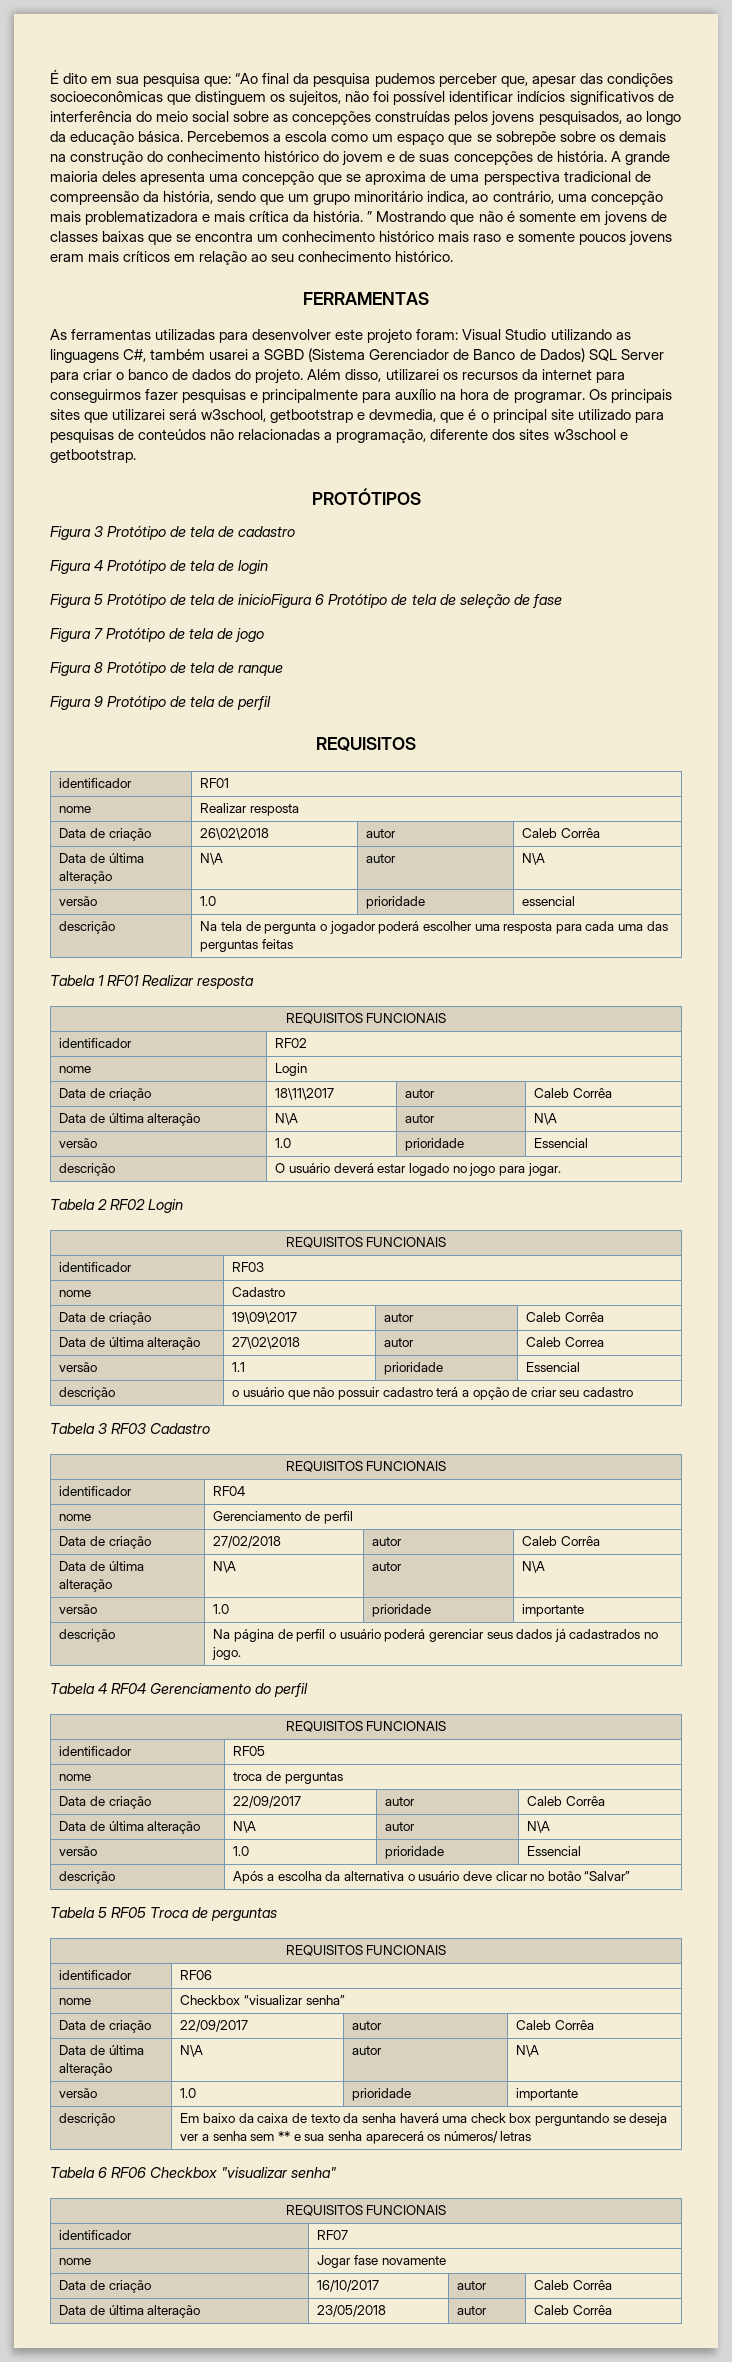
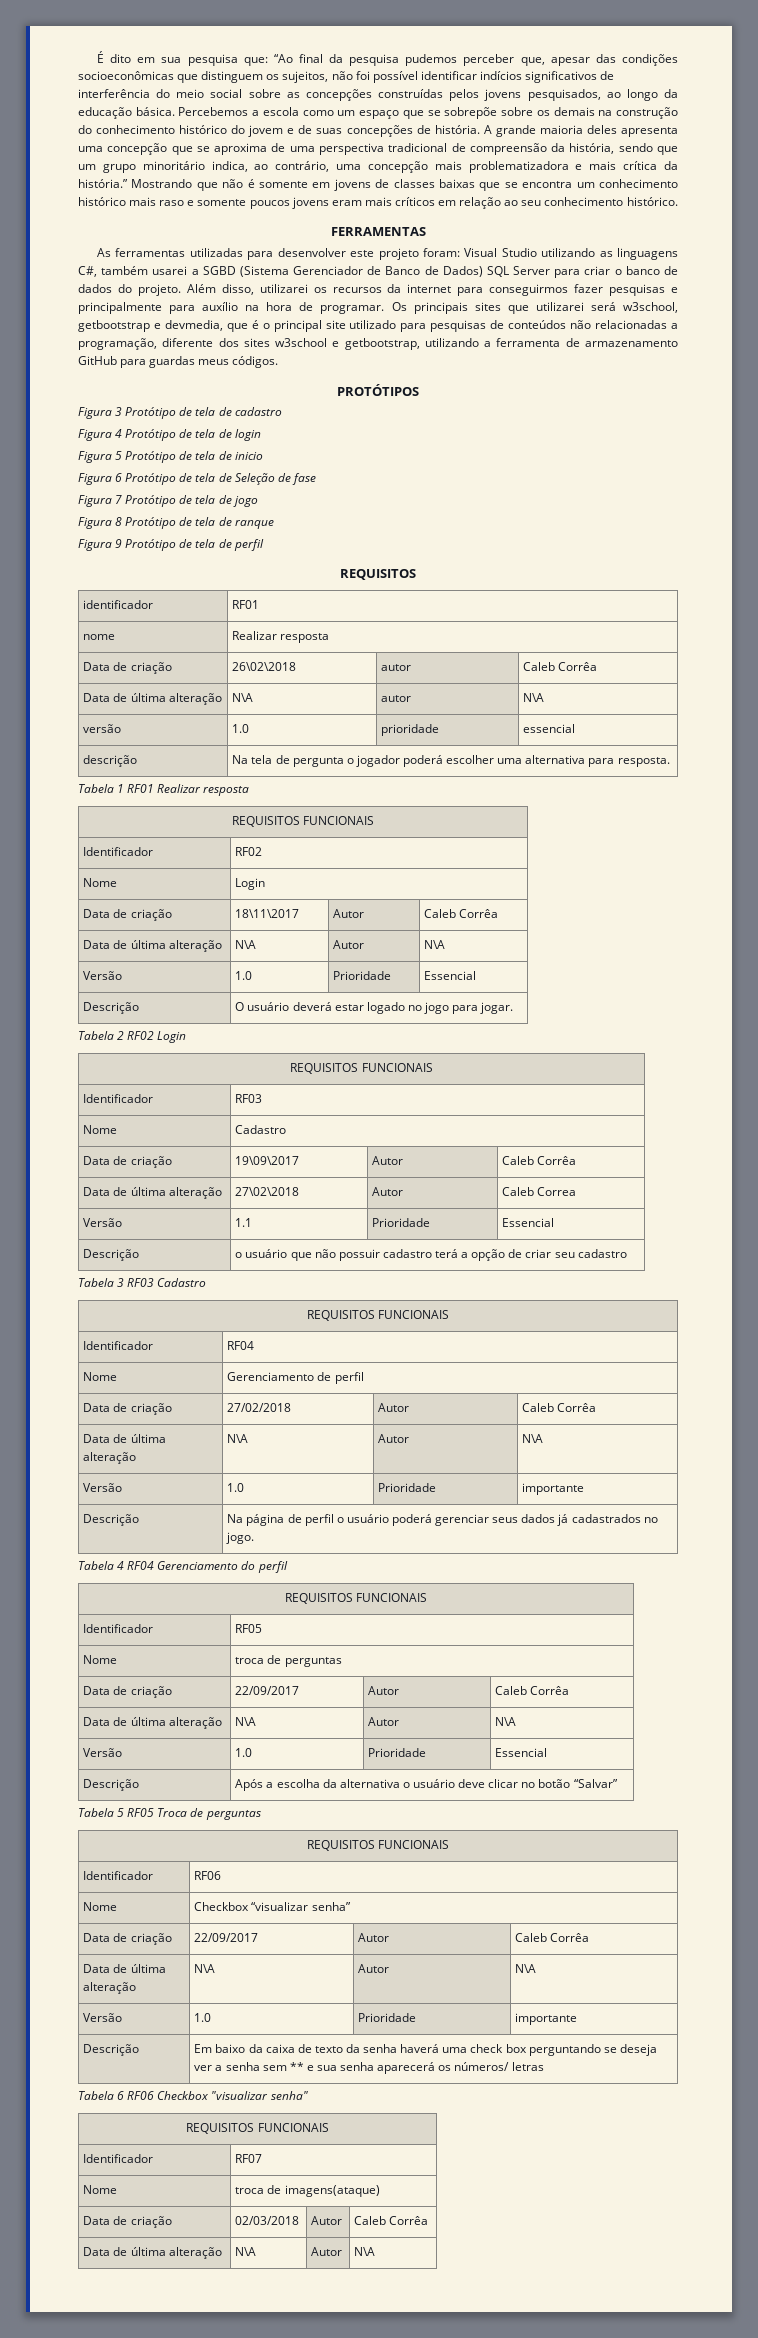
[313,211,373,222] história. ” -> [78,179,128,188] história.”
[50,449,136,463] getbootstrap. -> [344,338,678,350] [78,356,279,368] getbootstrap, utilizando a ferramenta de armazenamento GitHub para guardas meus códigos.
[238,594,313,608] inicioFigura -> [234,452,263,460] [78,473,112,485] inicio // Figura
[459,594,510,608] seleção -> [234,473,275,485] Seleção
[503,921,668,934] [200,939,294,952] resposta para cada uma das perguntas feitas -> [525,755,670,767] alternativa para resposta.
[59,1038,133,1048] identificador -> [83,847,154,856] Identificador
[59,1066,92,1073] nome -> [83,878,118,887] Nome
[405,1089,436,1098] [534,1088,613,1098] [59,1113,201,1126] [275,1113,299,1125] [405,1114,436,1123] [534,1113,558,1125] [59,1138,98,1148] [275,1138,292,1148] [405,1138,465,1151] [534,1138,589,1148] [59,1163,116,1176] autor | Caleb Corrêa // Data de última alteração | N\A | autor | N\A // versão | 1.0 | prioridade | Essencial // descrição -> [333,909,365,918] [424,909,499,918] [83,940,222,952] [235,940,257,949] [333,940,365,949] [424,940,446,949] [83,971,123,980] [235,971,253,980] [333,971,392,980] [424,971,477,980] [83,1002,140,1014] Autor | Caleb Corrêa // Data de última alteração | N\A | Autor | N\A // Versão | 1.0 | Prioridade | Essencial // Descrição
[59,1262,133,1272] identificador -> [83,1094,154,1103] Identificador
[59,1290,92,1297] nome -> [83,1125,118,1134] Nome
[384,1313,415,1322] autor -> [372,1156,404,1165] Autor
[384,1338,415,1347] autor -> [372,1187,404,1196] Autor
[59,1362,98,1372] versão -> [83,1218,123,1227] Versão
[384,1362,444,1375] [526,1362,581,1372] [59,1387,116,1400] prioridade | Essencial // descrição -> [372,1218,431,1227] [502,1218,555,1227] [83,1249,140,1261] Prioridade | Essencial // Descrição
[59,1486,133,1496] identificador -> [83,1341,154,1350] Identificador
[59,1514,92,1521] nome -> [83,1372,118,1381] Nome
[372,1537,403,1546] [522,1536,601,1546] [59,1561,144,1571] [59,1579,113,1592] [213,1561,237,1573] [372,1562,403,1571] [522,1561,546,1573] [59,1604,98,1614] [213,1604,230,1614] [372,1604,432,1617] [522,1604,585,1617] [59,1629,116,1642] autor | Caleb Corrêa // Data de última alteração | N\A | autor | N\A // versão | 1.0 | prioridade | importante // descrição -> [378,1403,410,1412] [522,1403,597,1412] [83,1434,166,1443] [83,1452,137,1464] [227,1434,249,1443] [378,1434,410,1443] [522,1434,544,1443] [83,1483,123,1492] [227,1483,245,1492] [378,1483,437,1492] [522,1483,585,1495] [83,1514,140,1526] Autor | Caleb Corrêa // Data de última alteração | N\A | Autor | N\A // Versão | 1.0 | Prioridade | importante // Descrição
[59,1746,133,1756] identificador -> [83,1624,154,1633] Identificador
[59,1774,92,1781] nome -> [83,1655,118,1664] Nome
[385,1797,416,1806] [527,1796,606,1806] [59,1821,201,1834] [233,1821,257,1833] [385,1822,416,1831] [527,1821,551,1833] [59,1846,98,1856] [233,1846,250,1856] [385,1846,445,1859] [527,1846,582,1856] [59,1871,116,1884] autor | Caleb Corrêa // Data de última alteração | N\A | autor | N\A // versão | 1.0 | prioridade | Essencial // descrição -> [368,1686,400,1695] [495,1686,570,1695] [83,1717,222,1729] [235,1717,257,1726] [368,1717,400,1726] [495,1717,517,1726] [83,1748,123,1757] [235,1748,253,1757] [368,1748,427,1757] [495,1748,548,1757] [83,1779,140,1791] Autor | Caleb Corrêa // Data de última alteração | N\A | Autor | N\A // Versão | 1.0 | Prioridade | Essencial // Descrição
[59,1970,133,1980] identificador -> [83,1871,154,1880] Identificador
[59,1998,92,2005] nome -> [83,1902,118,1911] Nome
[352,2021,383,2030] [516,2020,595,2030] [59,2045,144,2055] [59,2063,113,2076] [180,2045,204,2057] [352,2046,383,2055] [516,2045,540,2057] [59,2088,98,2098] [180,2088,197,2098] [352,2088,412,2101] [516,2088,579,2101] [59,2113,116,2126] autor | Caleb Corrêa // Data de última alteração | N\A | autor | N\A // versão | 1.0 | prioridade | importante // descrição -> [358,1933,390,1942] [515,1933,590,1942] [83,1964,166,1973] [83,1982,137,1994] [194,1964,216,1973] [358,1964,390,1973] [515,1964,537,1973] [83,2013,123,2022] [194,2013,212,2022] [358,2013,417,2022] [515,2013,578,2025] [83,2044,140,2056] Autor | Caleb Corrêa // Data de última alteração | N\A | Autor | N\A // Versão | 1.0 | Prioridade | importante // Descrição
[59,2230,133,2240] identificador -> [83,2154,154,2163] Identificador
[59,2258,92,2265] [317,2255,446,2268] [59,2280,151,2293] [317,2280,380,2292] [457,2281,488,2290] [534,2280,613,2290] [59,2305,201,2318] [317,2305,387,2317] [457,2306,488,2315] [534,2305,613,2315] nome | Jogar fase novamente // Data de criação | 16/10/2017 | autor | Caleb Corrêa // Data de última alteração | 23/05/2018 | autor | Caleb Corrêa -> [83,2185,118,2194] [235,2185,380,2197] [83,2216,172,2228] [235,2216,300,2225] [311,2216,343,2225] [354,2216,429,2225] [83,2247,222,2259] [235,2247,257,2256] [311,2247,343,2256] [354,2247,376,2256] Nome | troca de imagens(ataque) // Data de criação | 02/03/2018 | Autor | Caleb Corrêa // Data de última alteração | N\A | Autor | N\A

